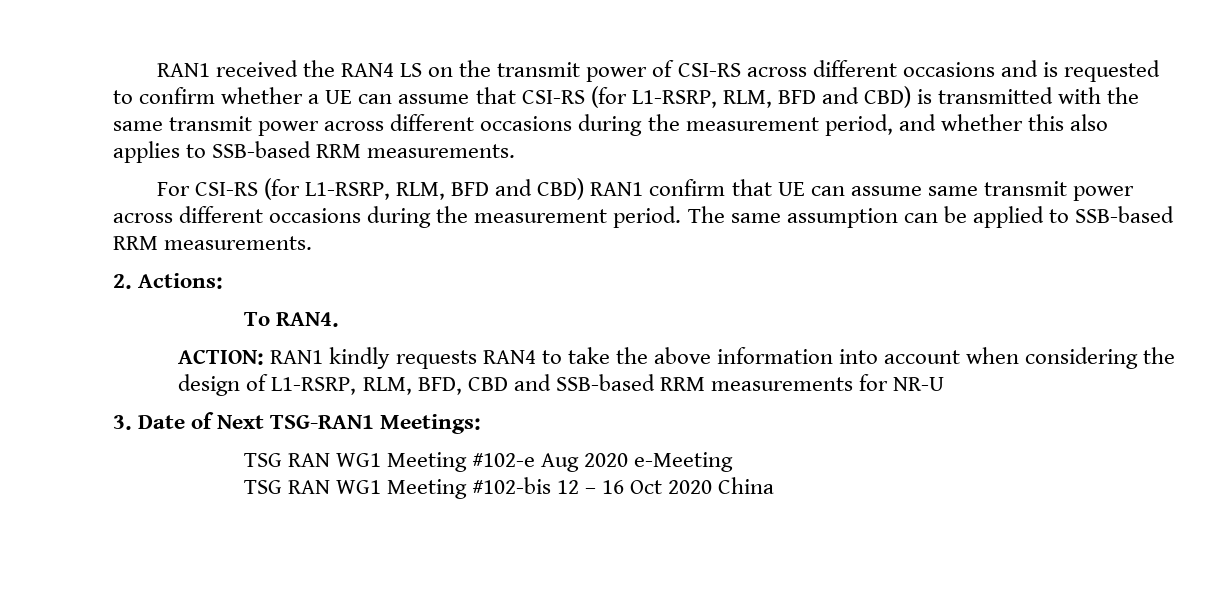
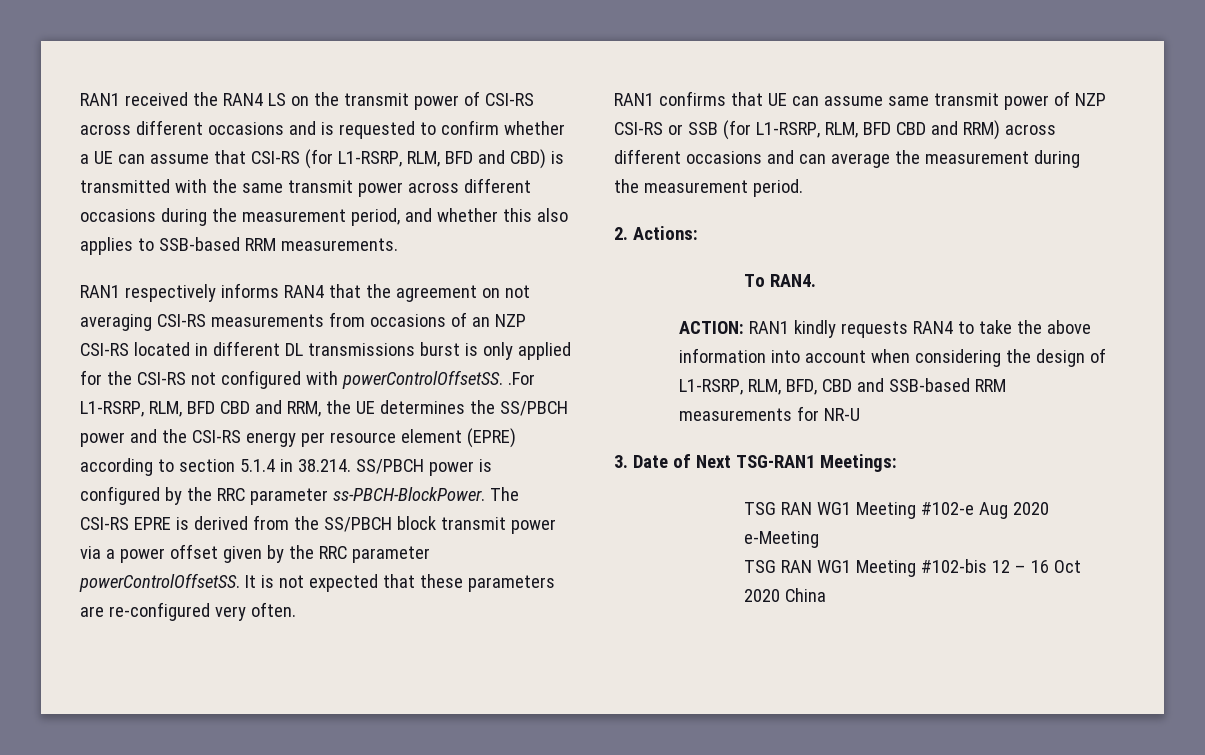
[156,178,726,200] For CSI-RS (for L1-RSRP, RLM, BFD and CBD) RAN1 confirm -> [80,283,530,302] [80,312,526,331] [80,341,571,360] [80,370,535,389] [80,400,568,417] [80,428,516,448] [80,458,492,476] [80,486,519,505] [80,515,556,534] [80,544,430,563] [79,573,555,592] [80,602,296,621] [614,91,726,106] RAN1 respectively informs RAN4 that the agreement on not averaging CSI-RS measurements from occasions of an NZP CSI-RS located in different DL transmissions burst is only applied for the CSI-RS not configured with powerControlOffsetSS. .For L1-RSRP, RLM, BFD CBD and RRM, the UE determines the SS/PBCH power and the CSI-RS energy per resource element (EPRE) according to section 5.1.4 in 38.214. SS/PBCH power is configured by the RRC parameter ss-PBCH-BlockPower. The CSI-RS EPRE is derived from the SS/PBCH block transmit power via a power offset given by the RRC parameter powerControlOffsetSS. It is not expected that these parameters are re-configured very often. // RAN1 confirms
[113,206,1175,228] [113,236,313,250] across different occasions during the measurement period. The same assumption can be applied to SSB-based RRM measurements. -> [1053,91,1106,106] [614,120,1056,140] [614,149,1080,168] [614,179,803,197] of NZP CSI-RS or SSB (for L1-RSRP, RLM, BFD CBD and RRM) across different occasions and can average the measurement during the measurement period.

